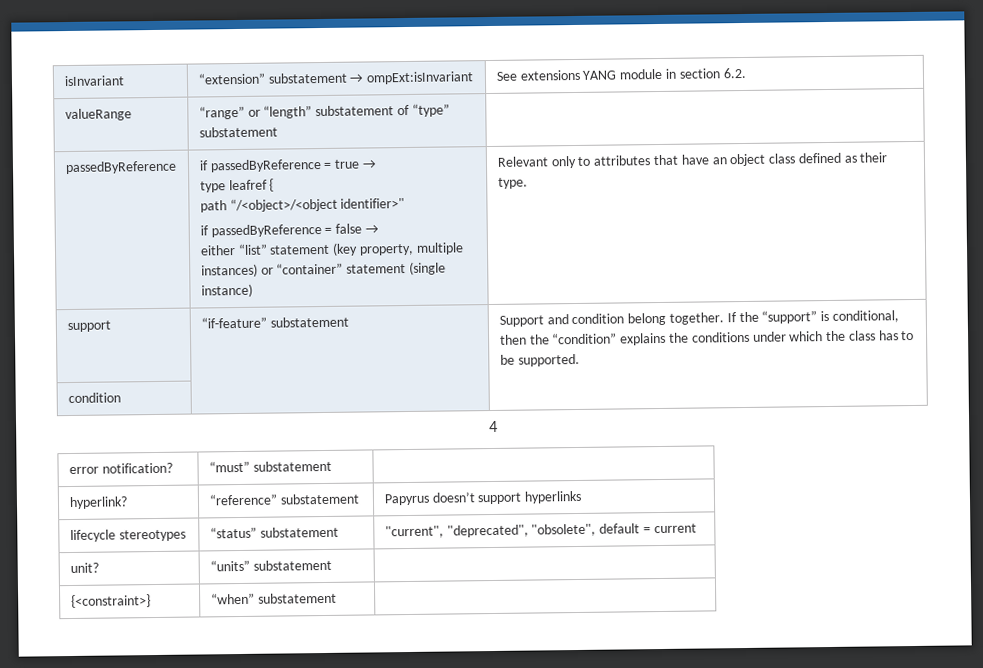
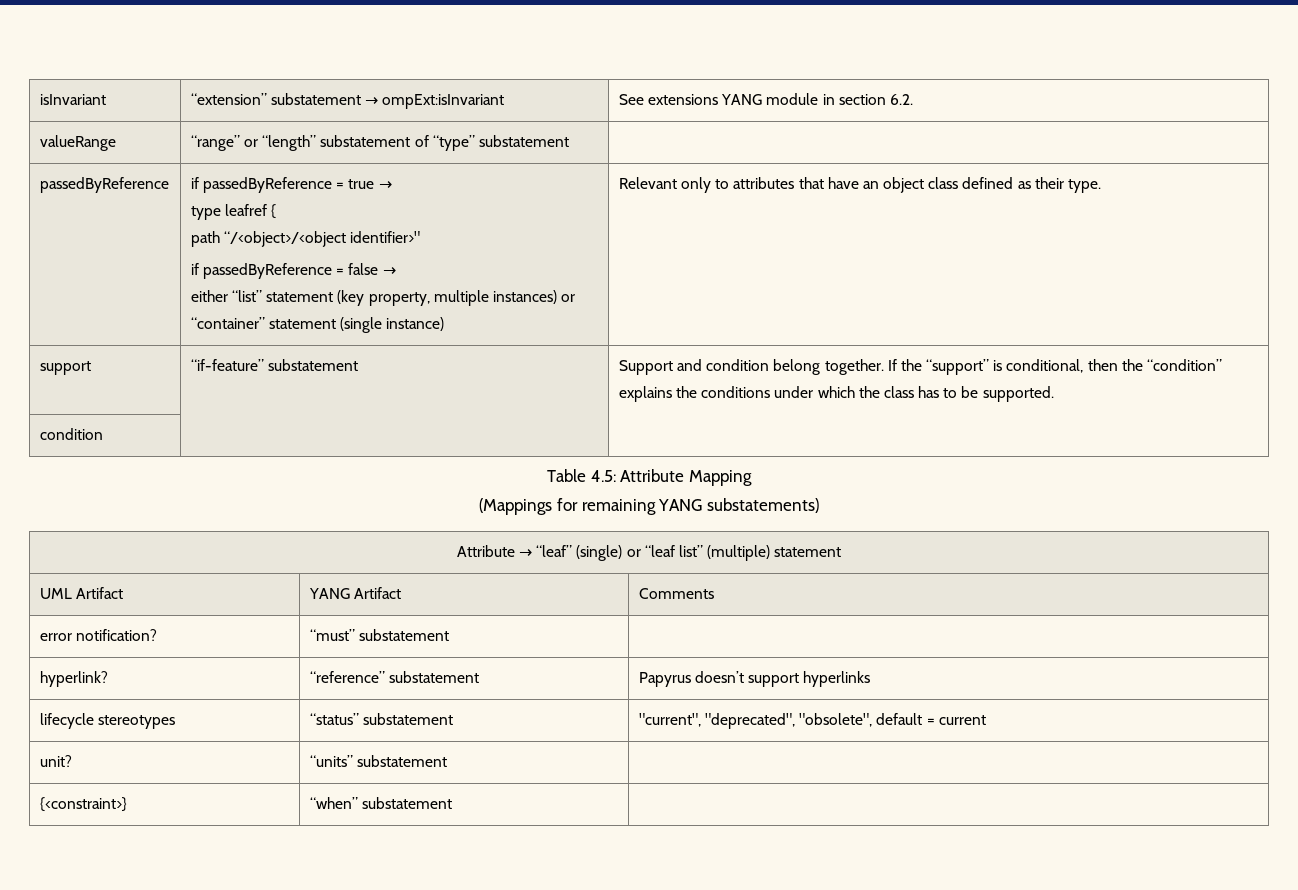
[488,420,498,433] 4 -> [547,469,752,486] [479,498,819,515] [456,545,842,561] [39,587,123,599] [308,587,401,599] [638,588,714,599] Table 4.5: Attribute Mapping // (Mappings for remaining YANG substatements) // Attribute → “leaf” (single) or “leaf list” (multiple) statement // UML Artifact | YANG Artifact | Comments

